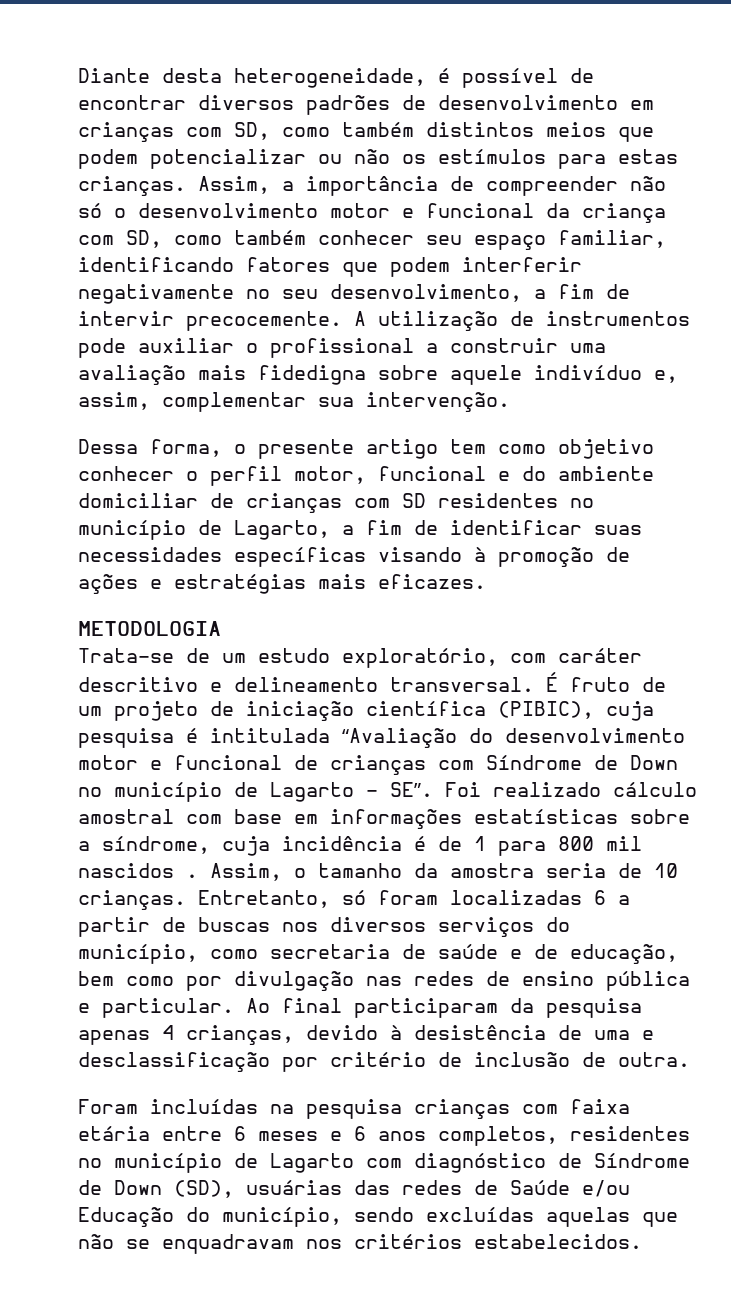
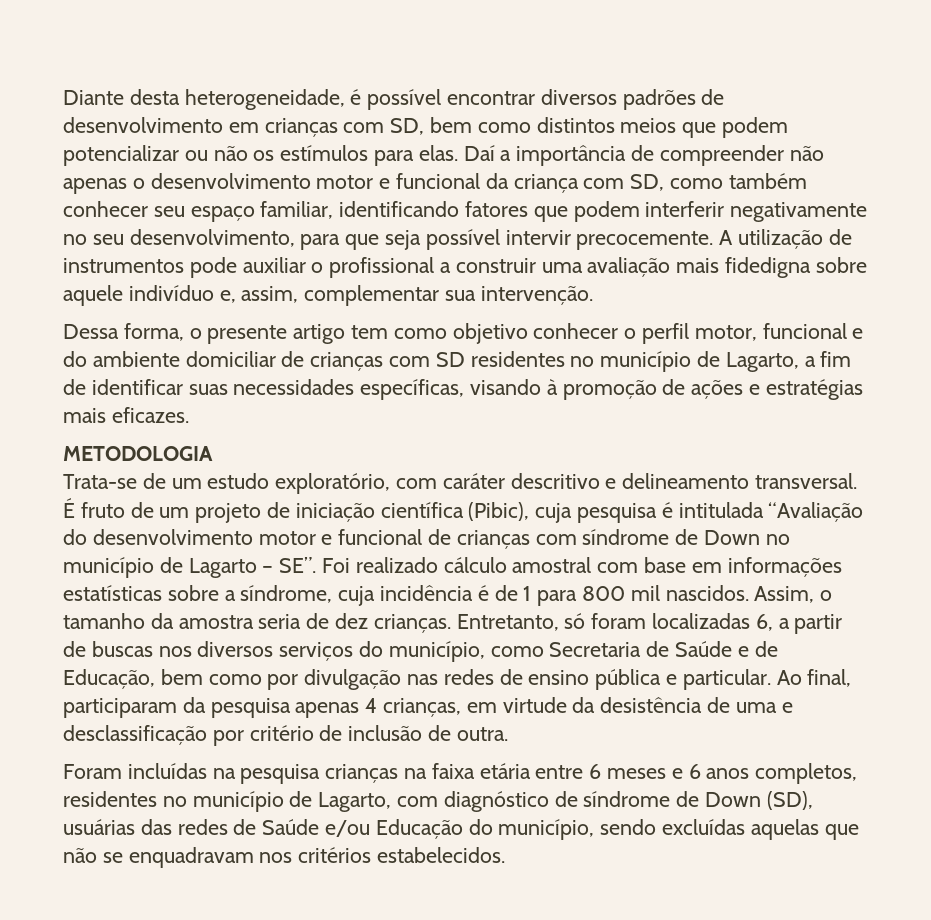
[570,68,594,83] de -> (442, 99) none
[282,122,414,137] como também -> [430,117,531,133] bem como
[618,149,678,164] [78,176,270,196] estas crianças. Assim, -> [418,145,495,161] elas. Daí
[78,203,102,218] só -> [63,178,127,194] apenas
[534,284,630,299] a fim de -> [300,229,500,250] para que seja possível
[234,547,366,567] específicas -> [360,379,465,400] específicas,
[498,701,594,719] (PIBIC), -> [468,502,530,521] (Pibic),
[486,755,582,770] Síndrome -> [582,529,670,545] síndrome
[78,863,198,878] nascidos . -> [665,585,749,601] nascidos.
[654,863,678,878] 10 -> [335,613,369,629] dez
[594,890,606,905] 6 -> [755,614,773,631] 6,
[270,944,498,959] secretaria de saúde -> [549,641,733,657] Secretaria de Saúde
[570,944,678,964] educação, -> [63,669,155,689] Educação,
[282,998,342,1013] final -> [807,669,852,687] final,
[306,1025,402,1040] devido à -> [466,697,596,713] em virtude da
[522,1104,558,1114] com -> [404,768,428,779] na
[270,1153,354,1173] Lagarto -> [318,792,392,812] Lagarto,
[594,1153,690,1168] Síndrome -> [583,791,671,807] síndrome

